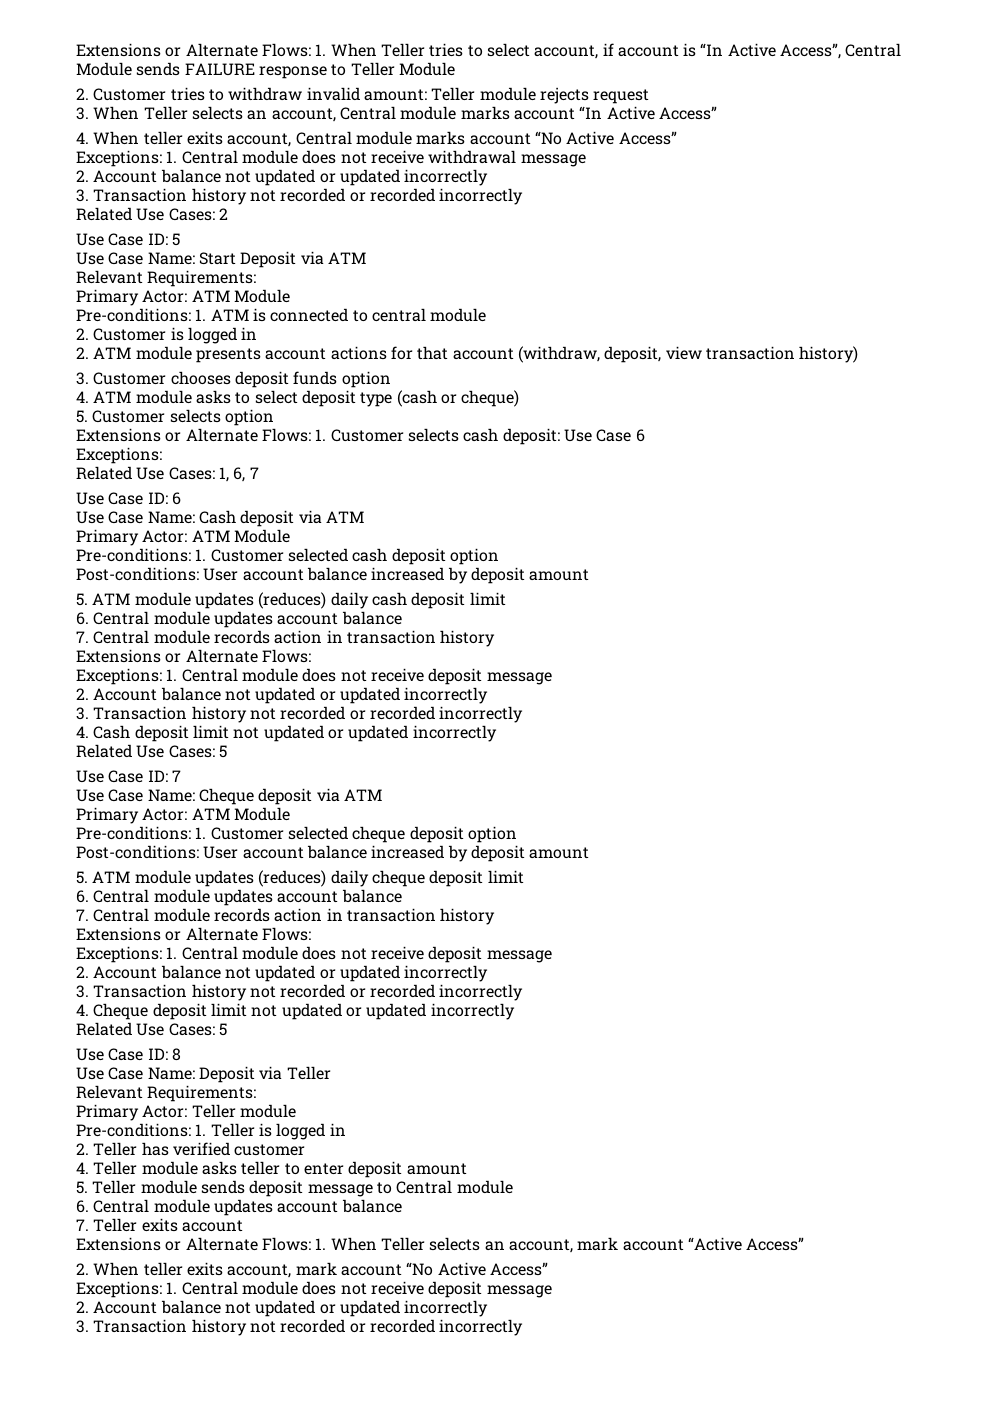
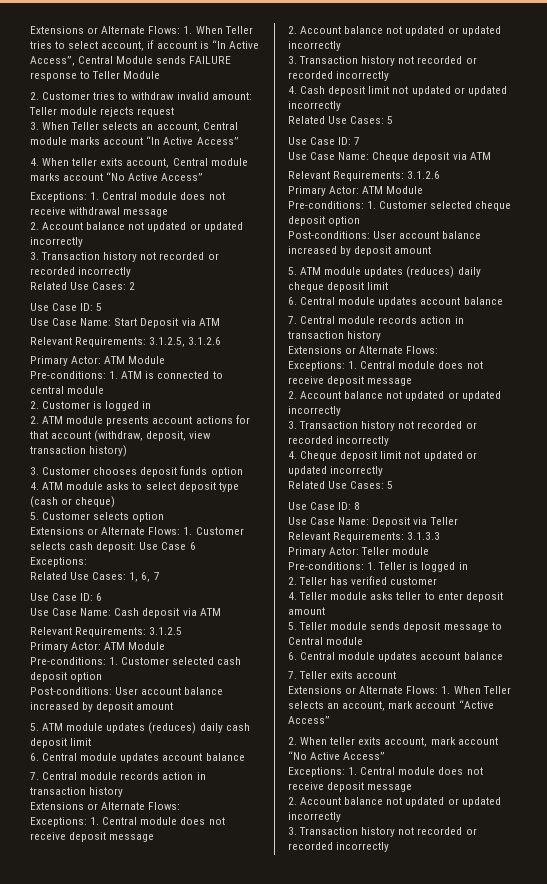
(257, 278) none -> [149,337,222,347] 3.1.2.5, 3.1.2.6
(364, 517) none -> [30,627,183,637] // Relevant Requirements: 3.1.2.5
(382, 795) none -> [288,171,441,181] // Relevant Requirements: 3.1.2.6
(257, 1093) none -> [407,532,441,540] 3.1.3.3

